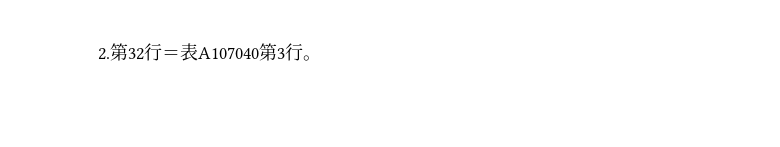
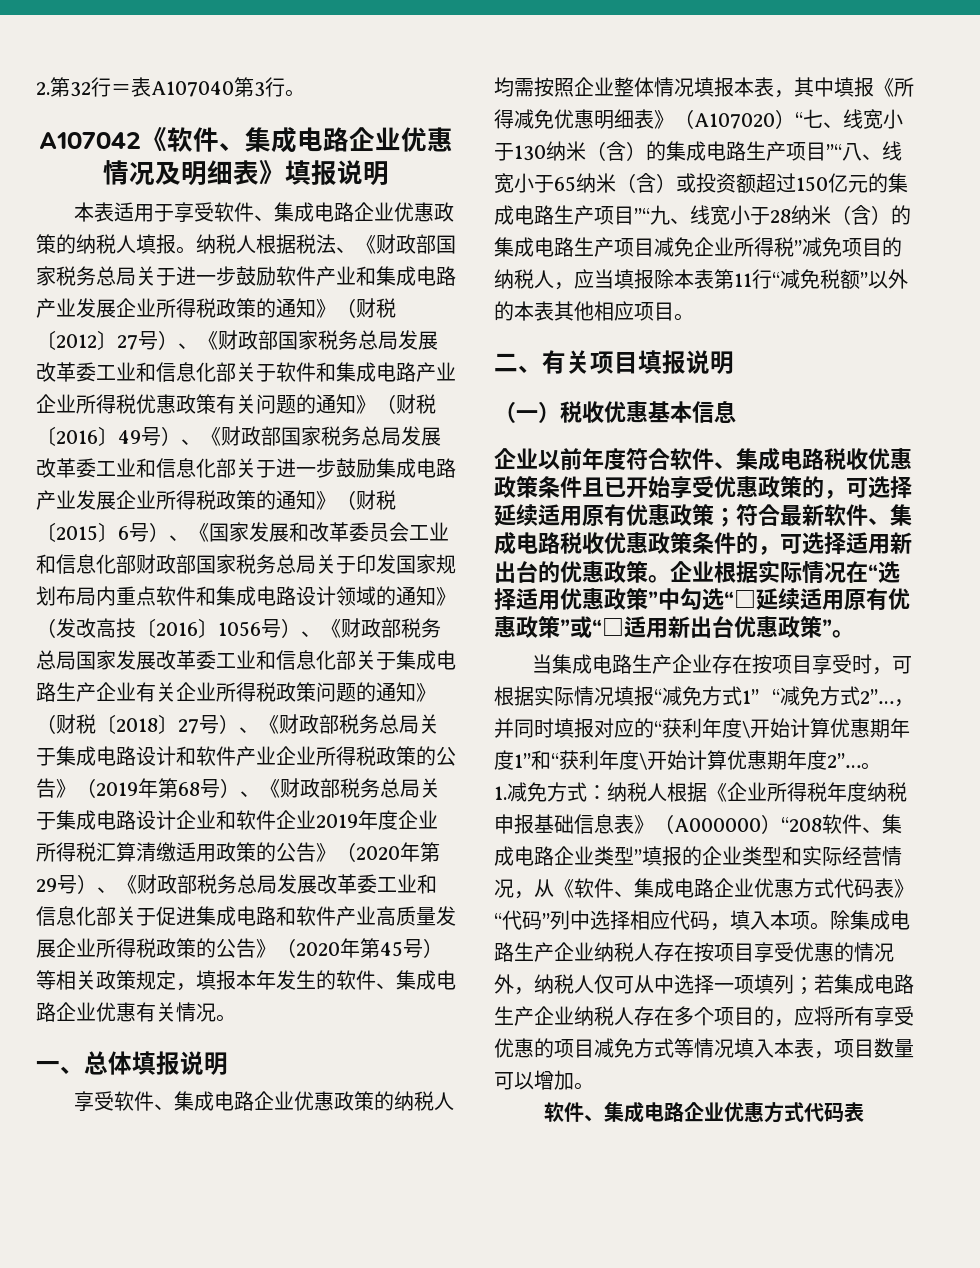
(321, 58) none -> [39,127,453,153] [103,160,389,186] [73,202,454,223] [36,234,456,254] [36,266,456,286] [36,298,396,318] [36,330,438,350] [36,362,456,382] [36,394,436,414] [36,426,441,446] [36,458,456,478] [36,490,396,510] [36,522,449,542] [36,554,456,574] [36,586,456,606] [36,618,441,638] [36,650,456,670] [36,682,436,702] [36,714,439,734] [36,746,456,766] [36,778,440,798] [36,810,438,830] [36,842,440,862] [36,874,437,894] [36,906,456,926] [36,938,443,958] [36,970,456,991] [36,1002,236,1022] [36,1051,228,1075] [73,1091,454,1112] [494,77,914,98] [494,109,903,129] [494,141,902,161] [494,173,908,193] [494,205,911,225] [494,237,902,257] [494,269,908,290] [494,301,694,321] [494,350,734,374] [494,400,736,423] [494,448,912,471] [494,476,912,499] [494,504,912,527] [494,532,912,555] [494,560,900,584] [494,588,910,610] [494,616,854,638] [531,654,912,675] [494,686,914,707] [494,718,910,738] [494,750,881,770] [494,782,907,802] [494,814,902,834] [494,846,902,866] [494,878,914,899] [494,910,910,931] [494,942,894,963] [494,974,914,995] [494,1006,914,1027] [494,1038,914,1059] [494,1070,594,1090] [544,1101,864,1123] // A107042《软件、集成电路企业优惠情况及明细表》填报说明 // 本表适用于享受软件、集成电路企业优惠政策的纳税人填报。纳税人根据税法、《财政部国家税务总局关于进一步鼓励软件产业和集成电路产业发展企业所得税政策的通知》（财税〔2012〕27号）、《财政部国家税务总局发展改革委工业和信息化部关于软件和集成电路产业企业所得税优惠政策有关问题的通知》（财税〔2016〕49号）、《财政部国家税务总局发展改革委工业和信息化部关于进一步鼓励集成电路产业发展企业所得税政策的通知》（财税〔2015〕6号）、《国家发展和改革委员会工业和信息化部财政部国家税务总局关于印发国家规划布局内重点软件和集成电路设计领域的通知》（发改高技〔2016〕1056号）、《财政部税务总局国家发展改革委工业和信息化部关于集成电路生产企业有关企业所得税政策问题的通知》（财税〔2018〕27号）、《财政部税务总局关于集成电路设计和软件产业企业所得税政策的公告》（2019年第68号）、《财政部税务总局关于集成电路设计企业和软件企业2019年度企业所得税汇算清缴适用政策的公告》（2020年第29号）、《财政部税务总局发展改革委工业和信息化部关于促进集成电路和软件产业高质量发展企业所得税政策的公告》（2020年第45号）等相关政策规定，填报本年发生的软件、集成电路企业优惠有关情况。 // 一、总体填报说明 // 享受软件、集成电路企业优惠政策的纳税人均需按照企业整体情况填报本表，其中填报《所得减免优惠明细表》（A107020）“七、线宽小于130纳米（含）的集成电路生产项目”“八、线宽小于65纳米（含）或投资额超过150亿元的集成电路生产项目”“九、线宽小于28纳米（含）的集成电路生产项目减免企业所得税”减免项目的纳税人，应当填报除本表第11行“减免税额”以外的本表其他相应项目。 // 二、有关项目填报说明 // （一）税收优惠基本信息 // 企业以前年度符合软件、集成电路税收优惠政策条件且已开始享受优惠政策的，可选择延续适用原有优惠政策；符合最新软件、集成电路税收优惠政策条件的，可选择适用新出台的优惠政策。企业根据实际情况在“选择适用优惠政策”中勾选“□延续适用原有优惠政策”或“□适用新出台优惠政策”。 // 当集成电路生产企业存在按项目享受时，可根据实际情况填报“减免方式1” “减免方式2”…，并同时填报对应的“获利年度\开始计算优惠期年度1”和“获利年度\开始计算优惠期年度2”…。 // 1.减免方式：纳税人根据《企业所得税年度纳税申报基础信息表》（A000000）“208软件、集成电路企业类型”填报的企业类型和实际经营情况，从《软件、集成电路企业优惠方式代码表》“代码”列中选择相应代码，填入本项。除集成电路生产企业纳税人存在按项目享受优惠的情况外，纳税人仅可从中选择一项填列；若集成电路生产企业纳税人存在多个项目的，应将所有享受优惠的项目减免方式等情况填入本表，项目数量可以增加。 // 软件、集成电路企业优惠方式代码表

